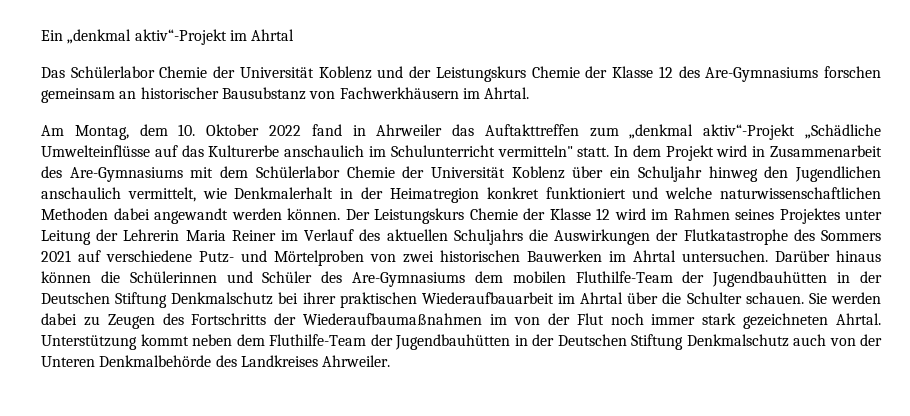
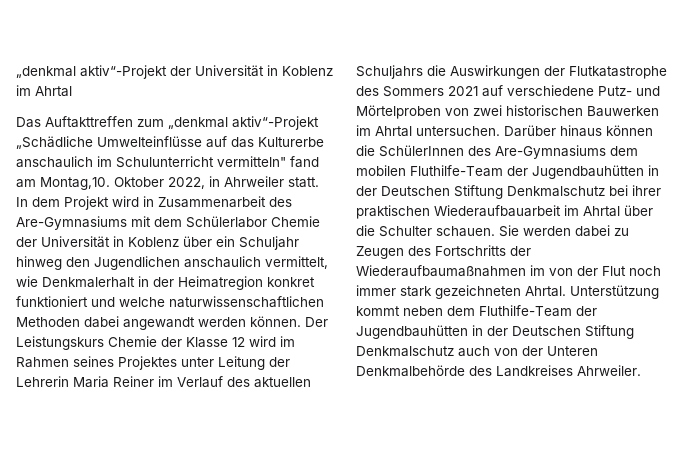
[41,29,227,45] Ein „denkmal aktiv“-Projekt -> [16,65,333,79] „denkmal aktiv“-Projekt der Universität in Koblenz
[70,66,882,82] [41,87,530,103] [41,124,475,140] Schülerlabor Chemie der Universität Koblenz und der Leistungskurs Chemie der Klasse 12 des Are-Gymnasiums forschen gemeinsam an historischer Bausubstanz von Fachwerkhäusern im Ahrtal. // Am Montag, dem 10. Oktober 2022 fand in Ahrweiler das -> (41, 122) none
(573, 151) none -> [290,156,319,168] [16,176,284,190] fand am Montag,10. Oktober 2022, in Ahrweiler
(506, 172) none -> [113,236,124,247] in
[129,271,313,283] Schülerinnen und Schüler -> [379,145,464,157] SchülerInnen

